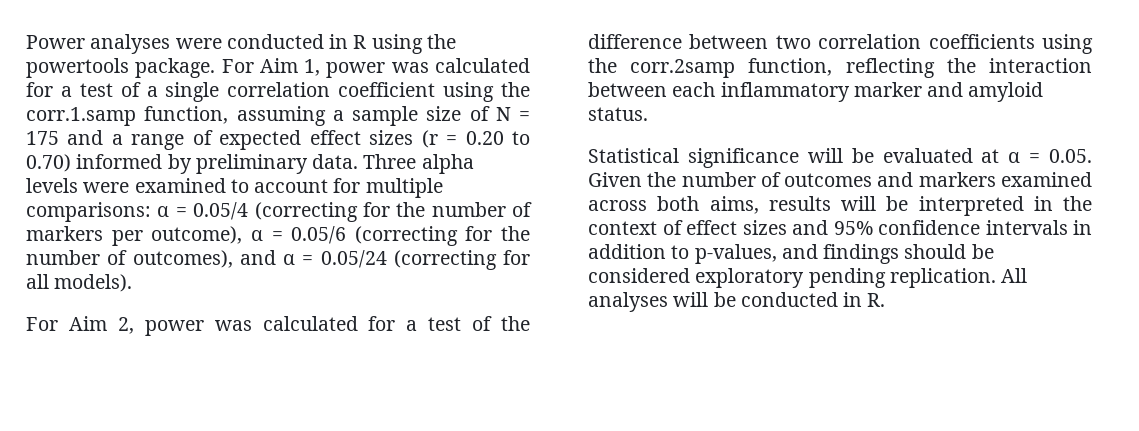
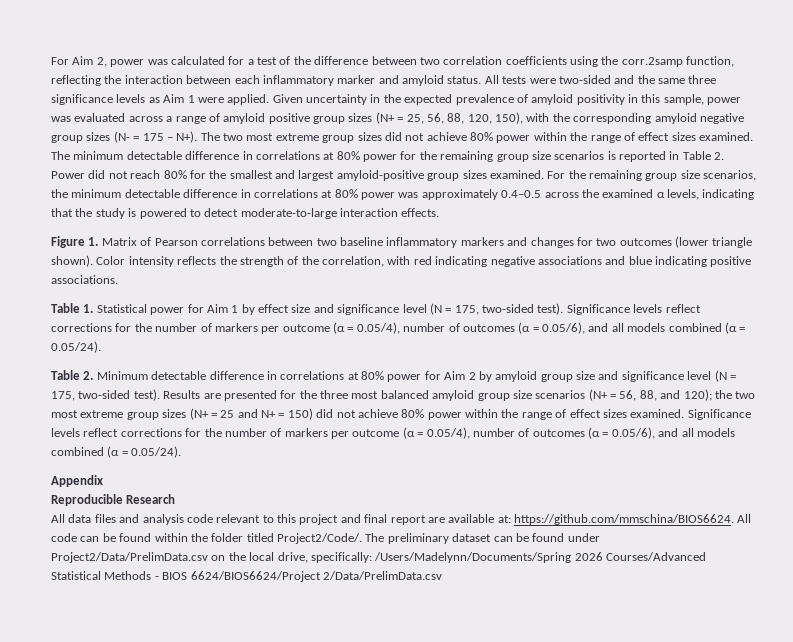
[26,34,456,54] [26,58,530,78] [26,82,530,102] [26,106,530,126] [26,130,530,150] [26,154,474,174] [26,178,443,198] [26,202,532,222] [26,226,530,246] [26,250,530,270] [26,274,133,292] Power analyses were conducted in R using the powertools package. For Aim 1, power was calculated for a test of a single correlation coefficient using the corr.1.samp function, assuming a sample size of N = 175 and a range of expected effect sizes (r = 0.20 to 0.70) informed by preliminary data. Three alpha levels were examined to account for multiple comparisons: α = 0.05/4 (correcting for the number of markers per outcome), α = 0.05/6 (correcting for the number of outcomes), and α = 0.05/24 (correcting for all models). // -> (51, 61) none
[588,148,1092,168] [588,172,1092,187] [588,196,1092,216] [588,220,1092,235] [588,244,994,264] [588,268,1028,288] [588,292,886,312] // Statistical significance will be evaluated at α = 0.05. Given the number of outcomes and markers examined across both aims, results will be interpreted in the context of effect sizes and 95% confidence intervals in addition to p-values, and findings should be considered exploratory pending replication. All analyses will be conducted in R. -> [484,75,717,84] [51,94,742,105] [51,112,744,124] [51,131,753,143] [51,151,725,162] [51,170,757,181] [51,189,755,200] [51,208,440,219] [51,236,753,248] [51,255,752,267] [51,275,118,284] [51,303,701,315] [51,322,746,334] [51,341,101,353] [51,370,736,382] [51,389,756,401] [51,408,751,420] [51,427,735,439] [51,446,182,458] [51,475,103,487] [51,494,176,506] [51,514,752,525] [51,533,600,544] [51,552,706,563] [51,571,442,582] All tests were two-sided and the same three significance levels as Aim 1 were applied. Given uncertainty in the expected prevalence of amyloid positivity in this sample, power was evaluated across a range of amyloid positive group sizes (N+ = 25, 56, 88, 120, 150), with the corresponding amyloid negative group sizes (N- = 175 – N+). The two most extreme group sizes did not achieve 80% power within the range of effect sizes examined. The minimum detectable difference in correlations at 80% power for the remaining group size scenarios is reported in Table 2. Power did not reach 80% for the smallest and largest amyloid-positive group sizes examined. For the remaining group size scenarios, the minimum detectable difference in correlations at 80% power was approximately 0.4–0.5 across the examined α levels, indicating that the study is powered to detect moderate-to-large interaction effects. // Figure 1. Matrix of Pearson correlations between two baseline inflammatory markers and changes for two outcomes (lower triangle shown). Color intensity reflects the strength of the correlation, with red indicating negative associations and blue indicating positive associations. // Table 1. Statistical power for Aim 1 by effect size and significance level (N = 175, two-sided test). Significance levels reflect corrections for the number of markers per outcome (α = 0.05/4), number of outcomes (α = 0.05/6), and all models combined (α = 0.05/24). // Table 2. Minimum detectable difference in correlations at 80% power for Aim 2 by amyloid group size and significance level (N = 175, two-sided test). Results are presented for the three most balanced amyloid group size scenarios (N+ = 56, 88, and 120); the two most extreme group sizes (N+ = 25 and N+ = 150) did not achieve 80% power within the range of effect sizes examined. Significance levels reflect corrections for the number of markers per outcome (α = 0.05/4), number of outcomes (α = 0.05/6), and all models combined (α = 0.05/24). // Appendix // Reproducible Research // All data files and analysis code relevant to this project and final report are available at: https://github.com/mmschina/BIOS6624. All code can be found within the folder titled Project2/Code/. The preliminary dataset can be found under Project2/Data/PrelimData.csv on the local drive, specifically: /Users/Madelynn/Documents/Spring 2026 Courses/Advanced Statistical Methods - BIOS 6624/BIOS6624/Project 2/Data/PrelimData.csv

